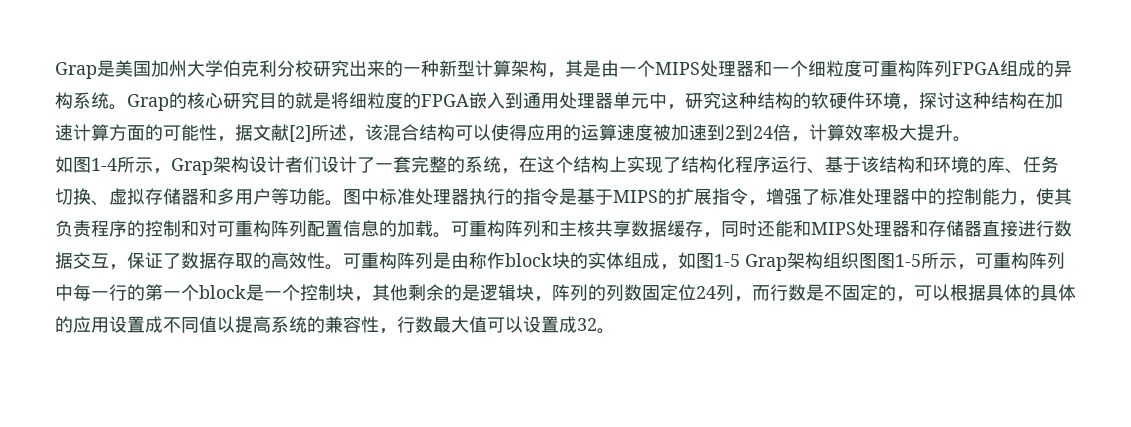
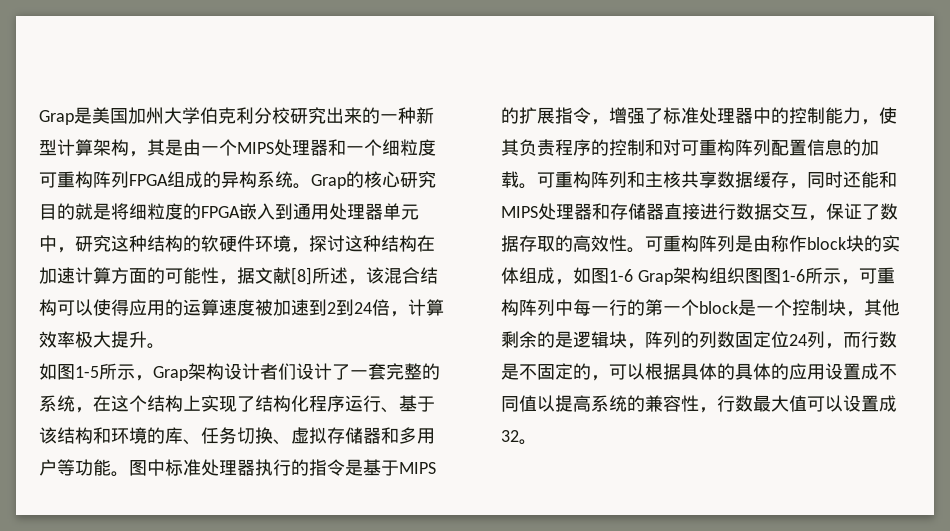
[289,125,311,142] [2] -> [291,267,312,285] [8]
[91,158,117,171] 1-4 -> [75,366,99,378] 1-5
[714,254,740,267] 1-5 -> [609,269,633,282] 1-6
[895,254,921,267] 1-5 -> [780,269,805,282] 1-6

